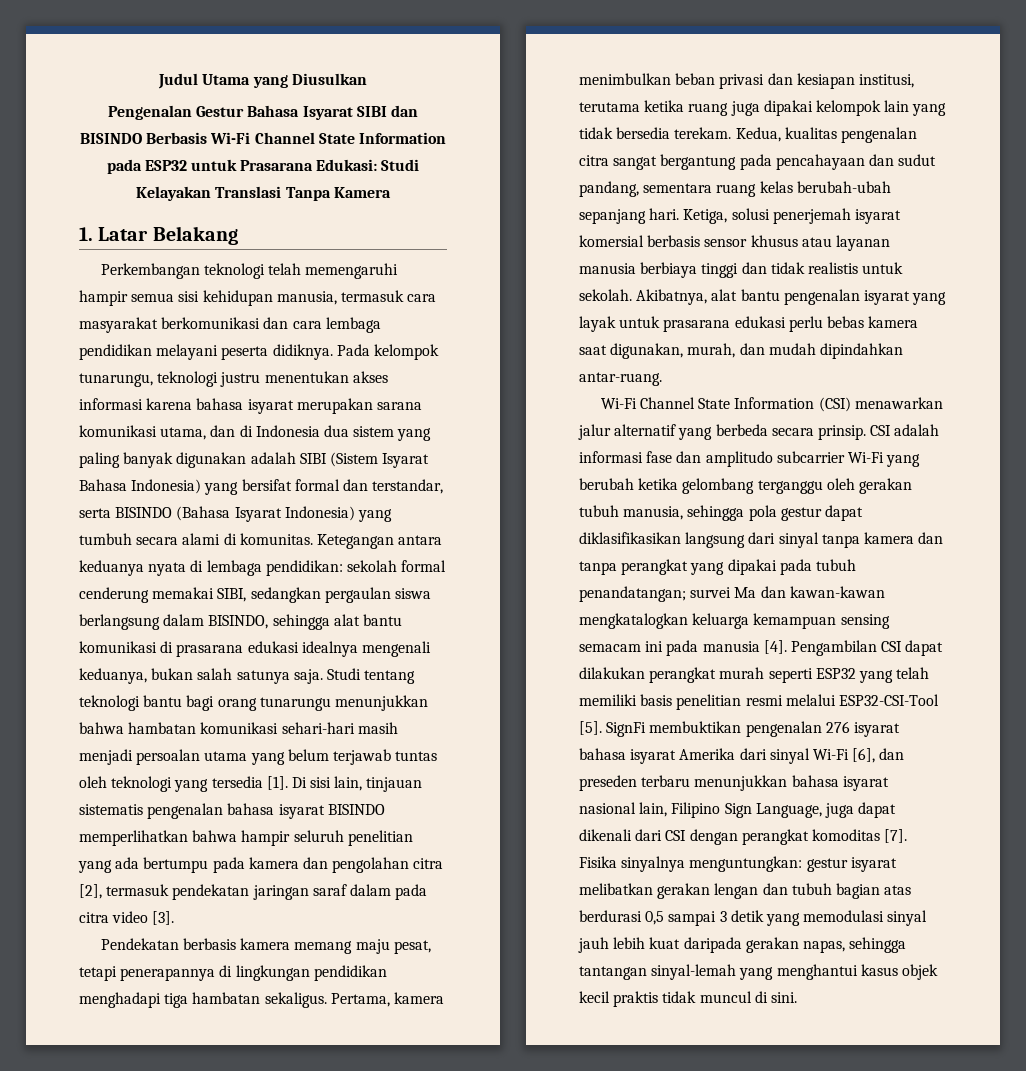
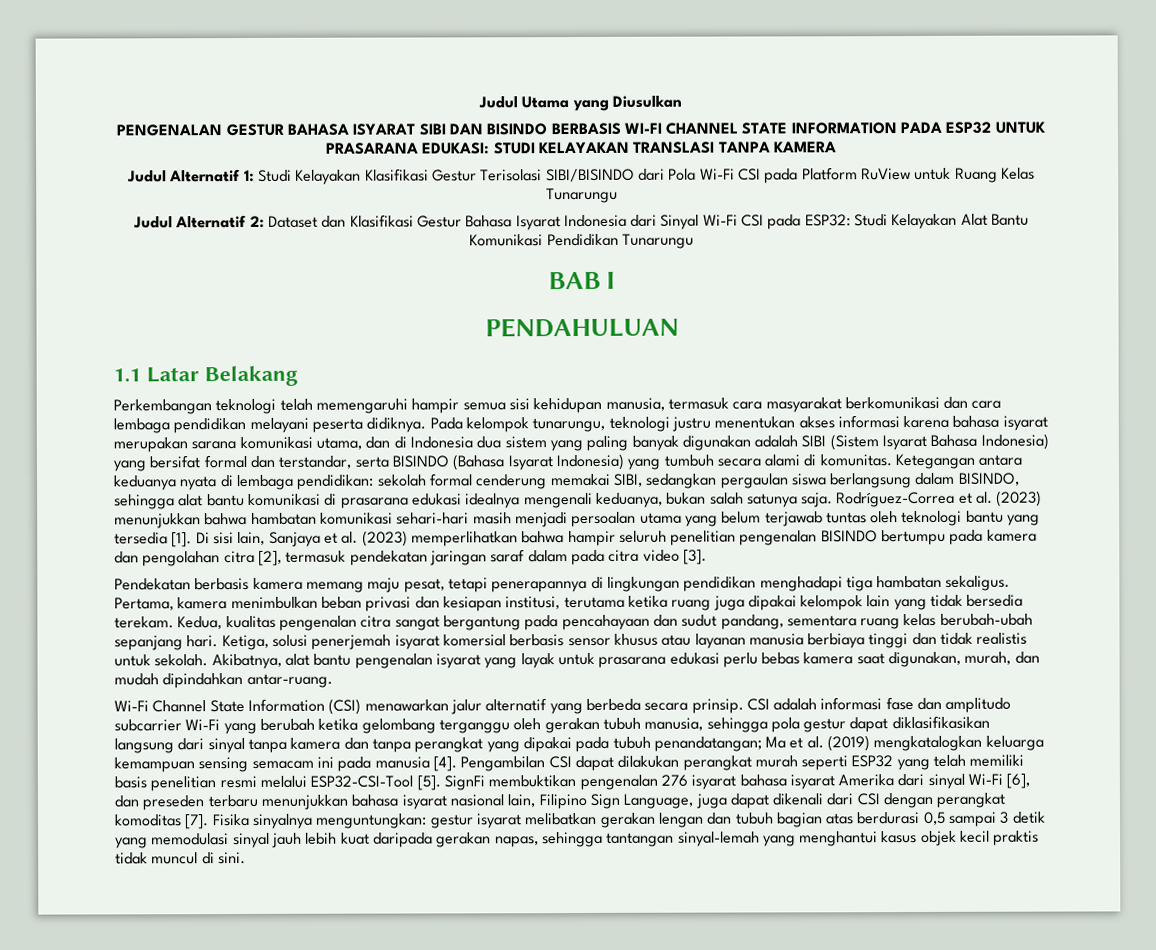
[108,105,418,120] [80,132,446,144] [106,159,420,174] [136,186,391,201] [79,227,93,241] Pengenalan Gestur Bahasa Isyarat SIBI dan BISINDO Berbasis Wi-Fi Channel State Information pada ESP32 untuk Prasarana Edukasi: Studi Kelayakan Translasi Tanpa Kamera // 1. -> [116,121,1045,137] [326,141,837,155] [127,167,1035,185] [545,187,618,204] [132,213,1030,231] [469,233,694,249] [547,271,616,290] [484,317,679,338] [113,368,141,383] PENGENALAN GESTUR BAHASA ISYARAT SIBI DAN BISINDO BERBASIS WI-FI CHANNEL STATE INFORMATION PADA ESP32 UNTUK PRASARANA EDUKASI: STUDI KELAYAKAN TRANSLASI TANPA KAMERA // Judul Alternatif 1: Studi Kelayakan Klasifikasi Gestur Terisolasi SIBI/BISINDO dari Pola Wi-Fi CSI pada Platform RuView untuk Ruang Kelas Tunarungu // Judul Alternatif 2: Dataset dan Klasifikasi Gestur Bahasa Isyarat Indonesia dari Sinyal Wi-Fi CSI pada ESP32: Studi Kelayakan Alat Bantu Komunikasi Pendidikan Tunarungu // BAB I // PENDAHULUAN // 1.1
[326,668,416,684] [79,695,331,711] Studi tentang teknologi bantu bagi orang tunarungu -> [836,490,1043,508] Rodríguez-Correa et al. (2023)
(173, 784) none -> [965,510,1004,523] bantu
[366,777,423,792] [79,803,385,819] tinjauan sistematis pengenalan bahasa isyarat BISINDO -> [268,530,408,547] Sanjaya et al. (2023)
[78,857,140,873] yang ada -> [739,530,878,546] pengenalan BISINDO
[690,586,885,598] survei Ma dan kawan-kawan -> [765,735,871,752] Ma et al. (2019)

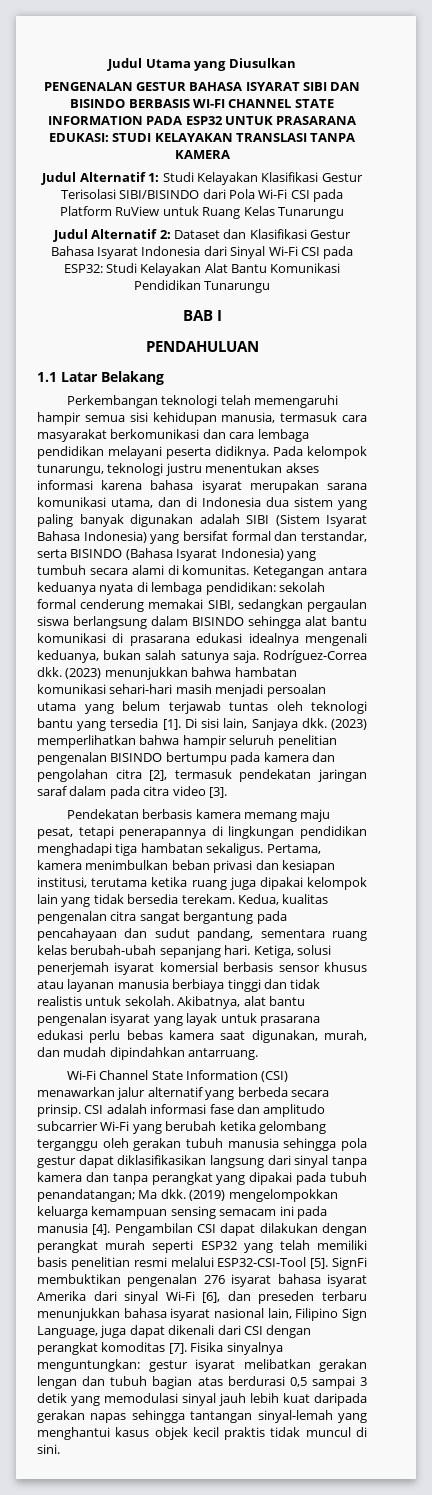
[957,472,1020,486] BISINDO, -> [192,617,244,626] BISINDO
[958,491,994,504] et al. -> [37,667,62,677] dkk.
[323,531,359,544] et al. -> [301,718,327,728] dkk.
[246,673,333,688] antar-ruang. -> [188,1048,259,1060] antarruang.
[644,717,704,731] manusia, -> [227,1138,279,1148] manusia
[789,735,983,752] et al. (2019) mengkatalogkan -> [160,1189,338,1202] dkk. (2019) mengelompokkan
(680, 761) none -> [322,1223,368,1236] dengan
[494,836,539,848] napas, -> [90,1413,127,1423] napas

